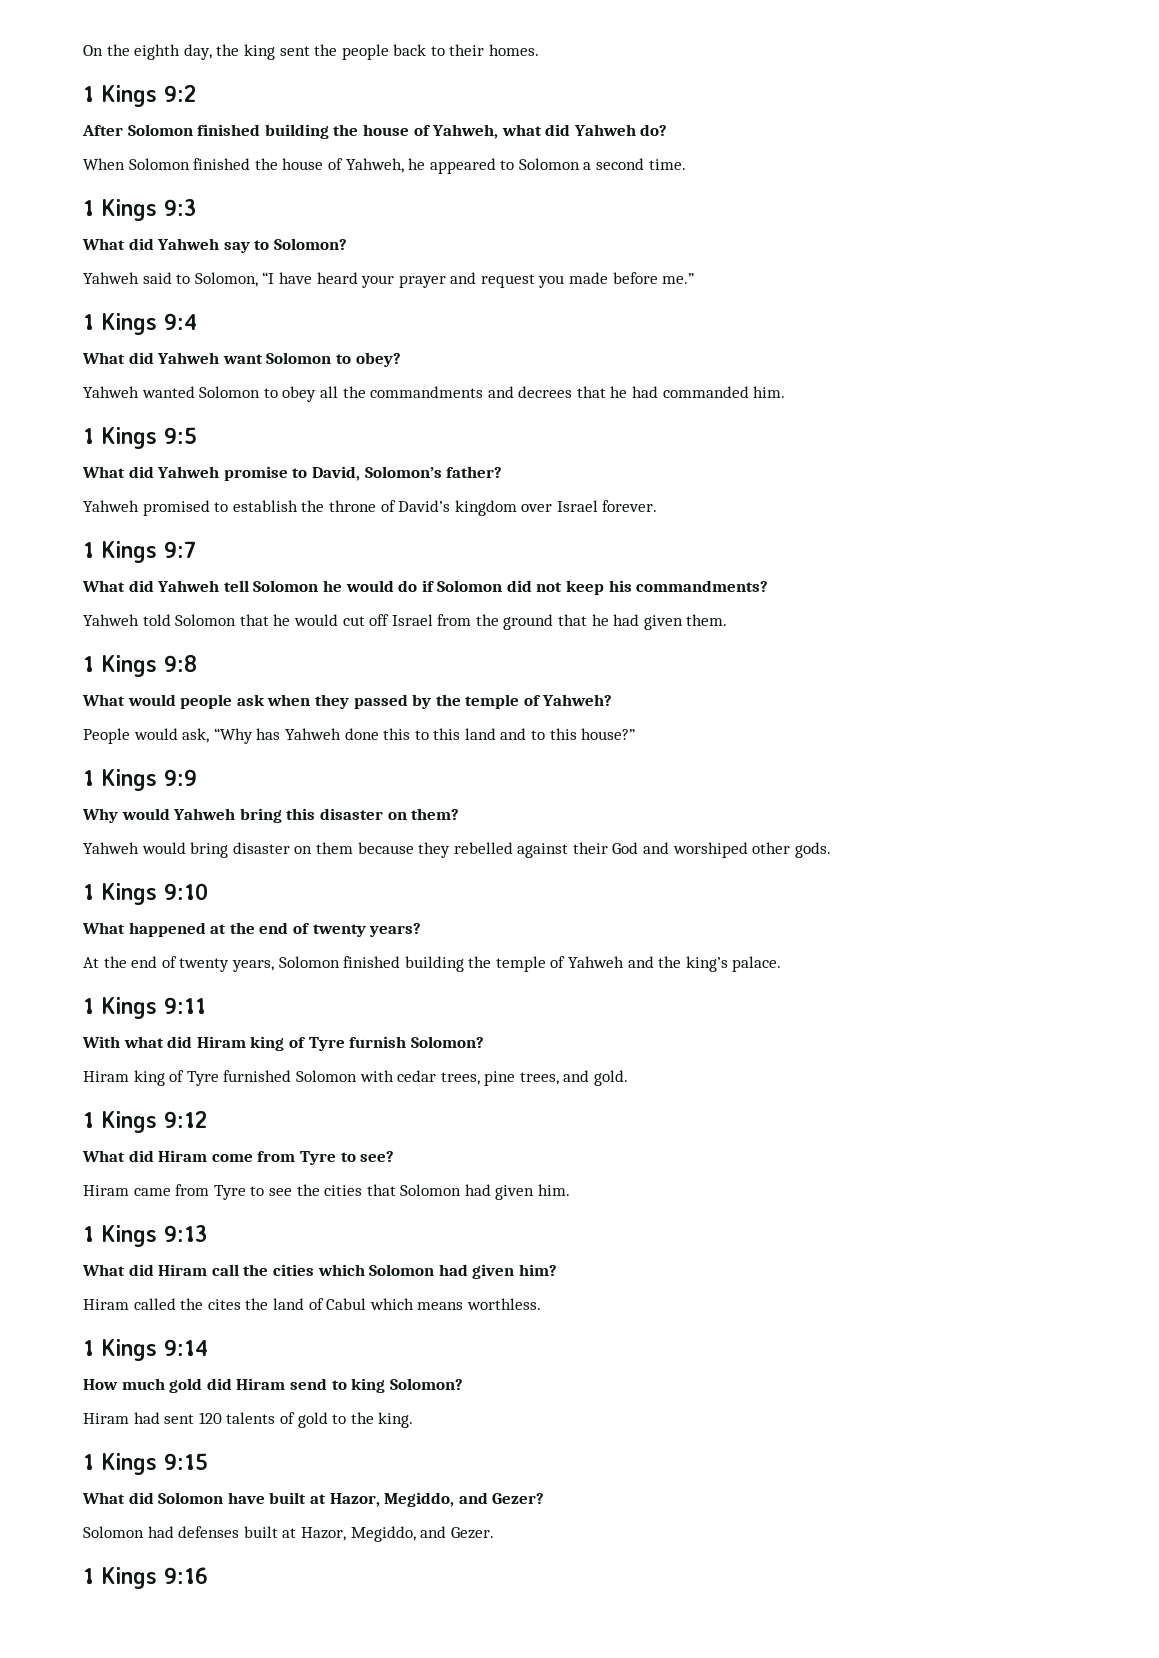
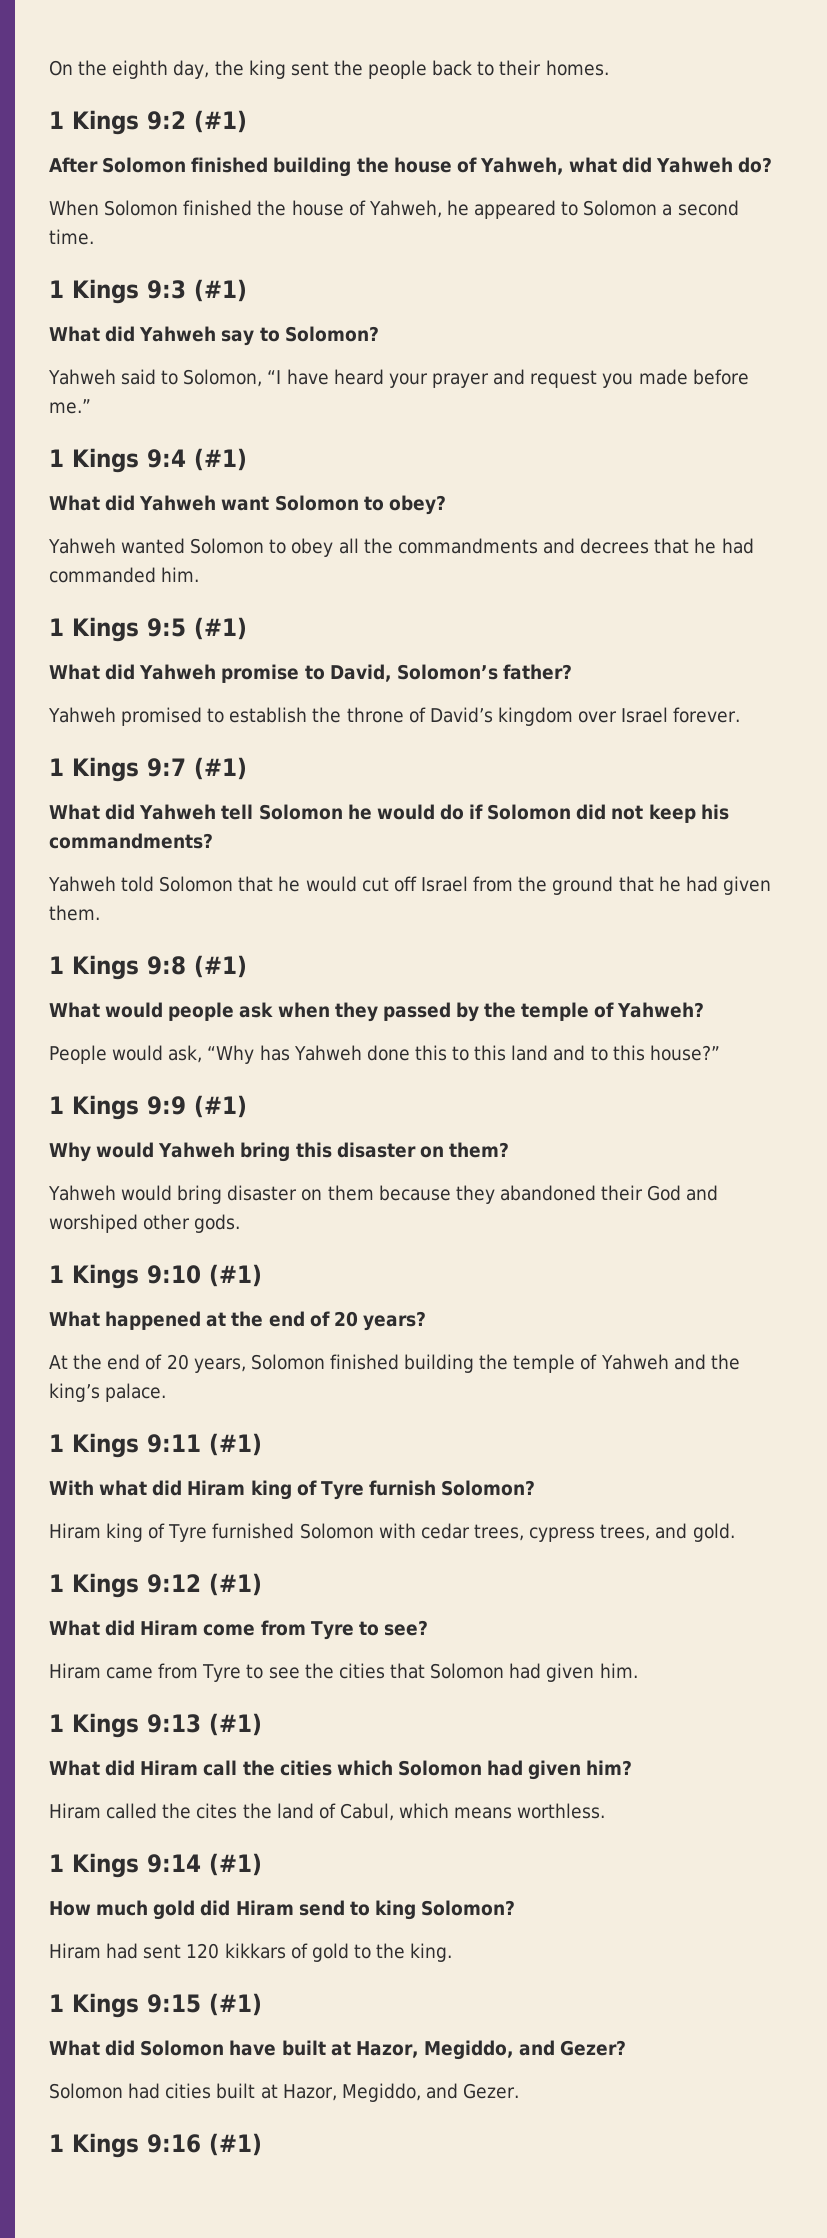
(196, 93) none -> [194,110,247,133] (#1)
(196, 207) none -> [194,279,247,302] (#1)
(197, 321) none -> [194,448,247,471] (#1)
(197, 435) none -> [194,617,247,640] (#1)
(196, 549) none -> [194,757,247,780] (#1)
(197, 663) none -> [194,955,247,978] (#1)
(197, 777) none -> [194,1095,247,1118] (#1)
[453,842,569,858] rebelled against -> [500,1185,597,1201] abandoned
(208, 891) none -> [209,1264,262,1287] (#1)
[312,924,366,937] twenty -> [333,1311,358,1327] 20
[179,958,230,972] twenty -> [166,1354,189,1370] 20
(206, 1005) none -> [209,1433,262,1456] (#1)
[484,1071,516,1086] pine -> [529,1527,596,1542] cypress
(207, 1119) none -> [209,1573,262,1596] (#1)
(207, 1233) none -> [209,1713,262,1736] (#1)
[326,1298,367,1310] Cabul -> [339,1803,394,1821] Cabul,
(208, 1347) none -> [209,1853,262,1876] (#1)
[226,1412,276,1424] talents -> [224,1943,286,1959] kikkars
(208, 1461) none -> [209,1993,262,2016] (#1)
[178,1526,240,1538] defenses -> [165,2083,212,2099] cities
(208, 1575) none -> [209,2133,262,2156] (#1)

